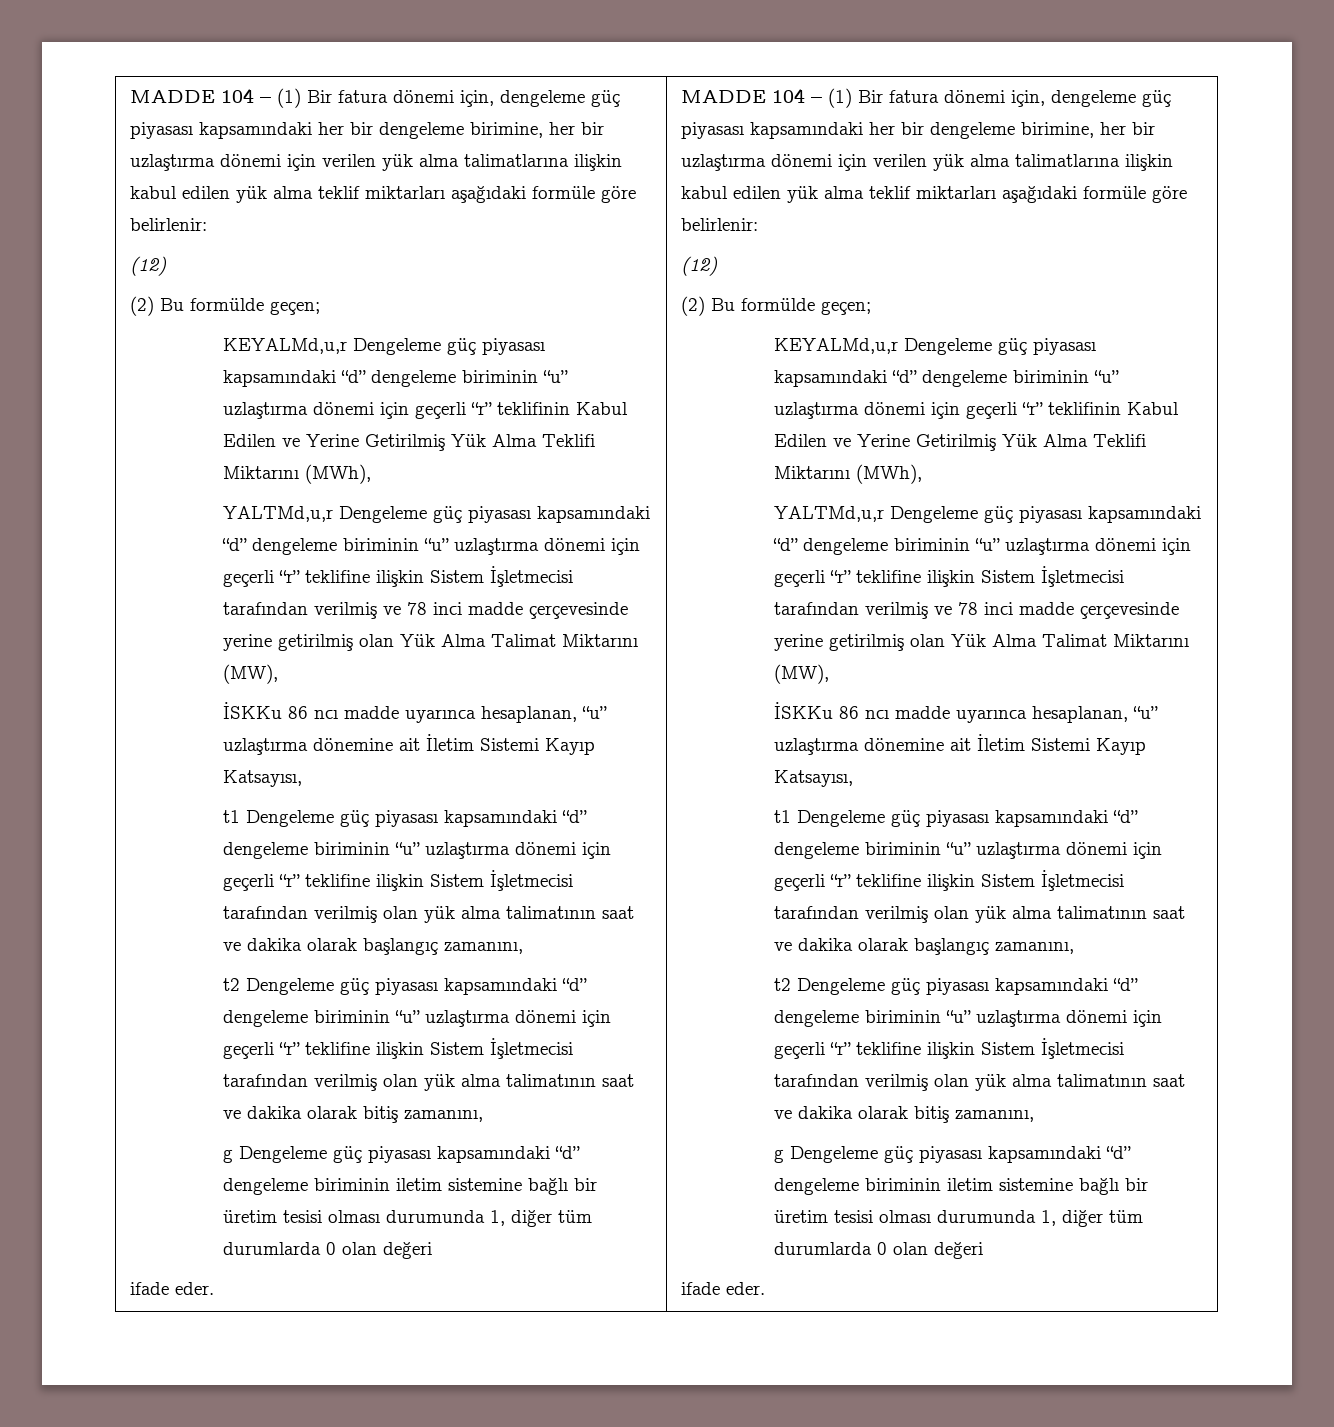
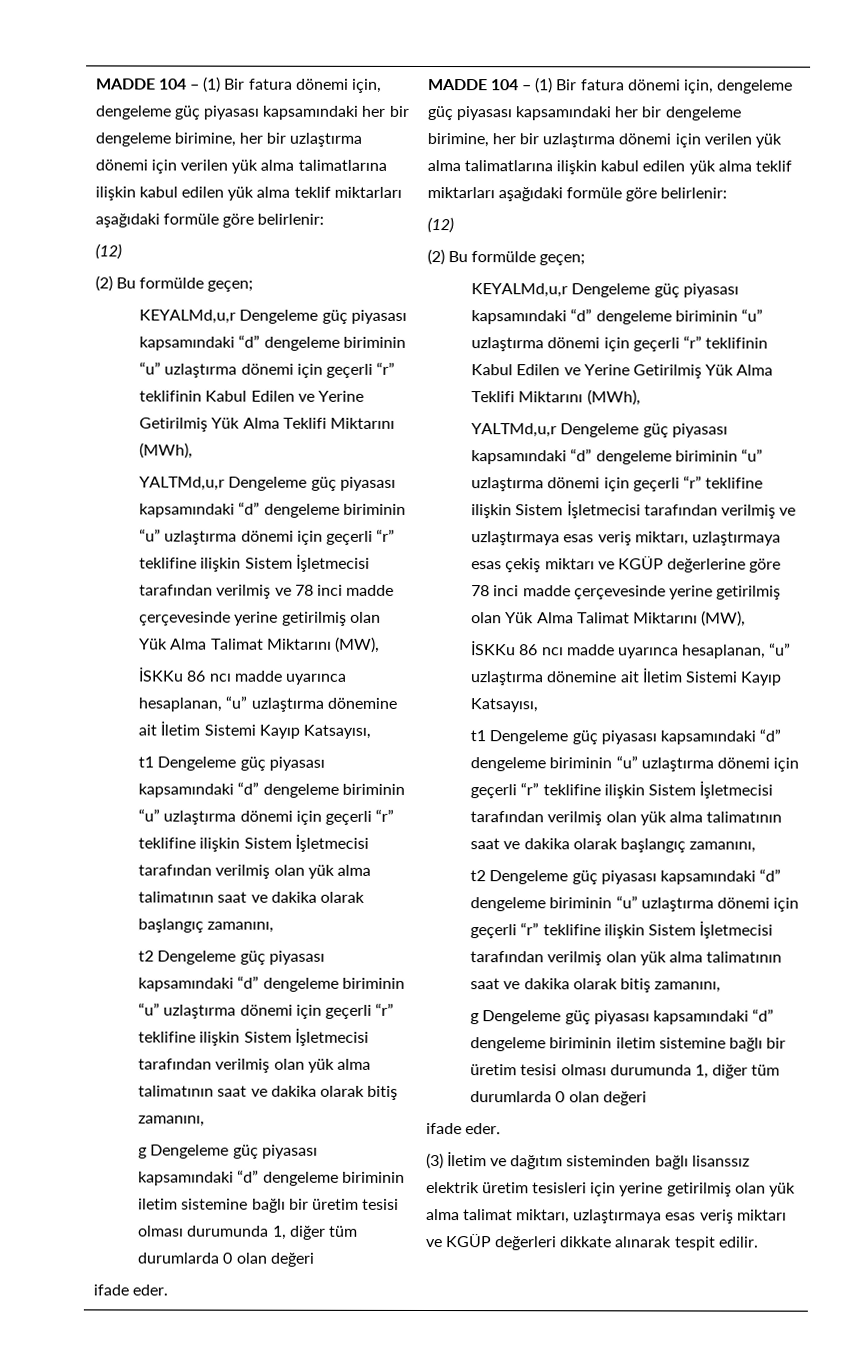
(952, 610) none -> [471,531,781,546] [471,556,782,573] uzlaştırmaya esas veriş miktarı, uzlaştırmaya esas çekiş miktarı ve KGÜP değerlerine göre
(766, 1288) none -> [425,1152,750,1170] [425,1182,797,1197] [425,1209,787,1224] [425,1234,759,1251] // (3) İletim ve dağıtım sisteminden bağlı lisanssız elektrik üretim tesisleri için yerine getirilmiş olan yük alma talimat miktarı, uzlaştırmaya esas veriş miktarı ve KGÜP değerleri dikkate alınarak tespit edilir.

